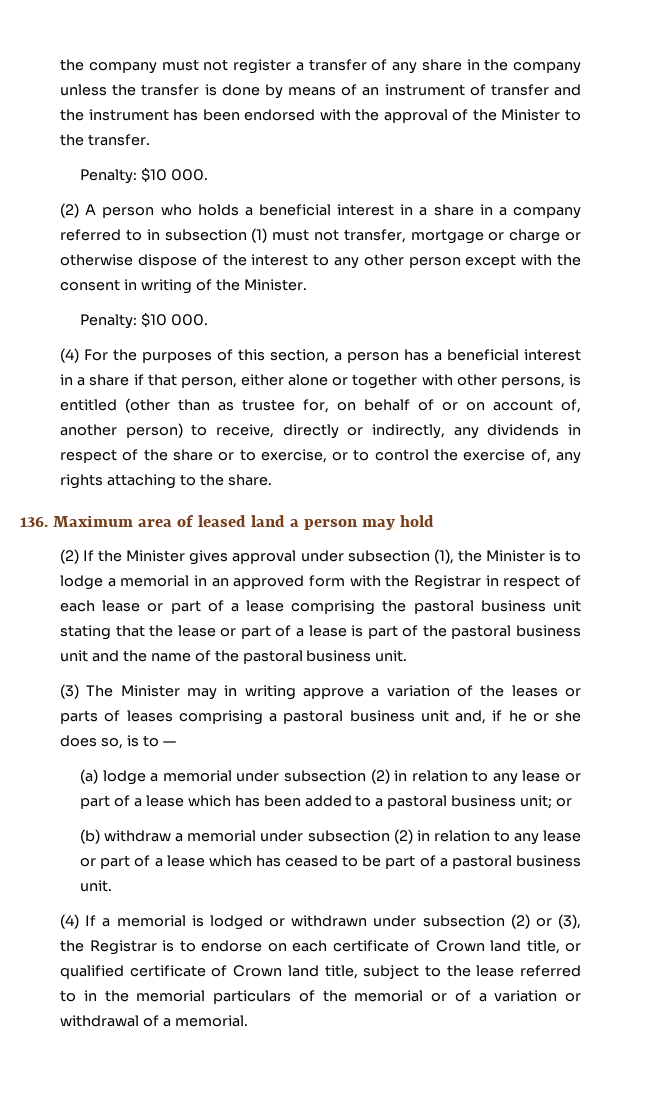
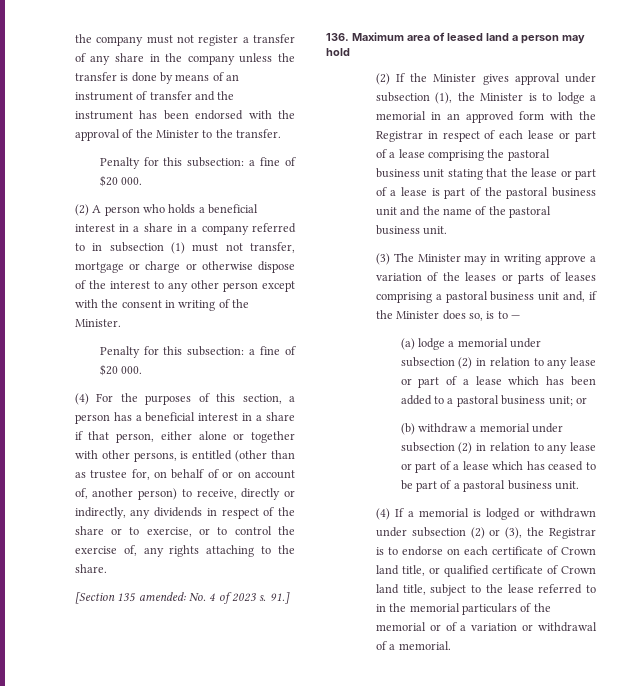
[80,168,168,184] Penalty: $10 -> [99,157,297,169] [99,175,118,187] Penalty for this subsection: a fine of $20
[80,313,168,329] Penalty: $10 -> [99,346,297,358] [99,364,118,376] Penalty for this subsection: a fine of $20
(272, 480) none -> [74,592,290,604] // [Section 135 amended: No. 4 of 2023 s. 91.]
[508,710,582,722] he or she -> [375,310,440,319] the Minister

